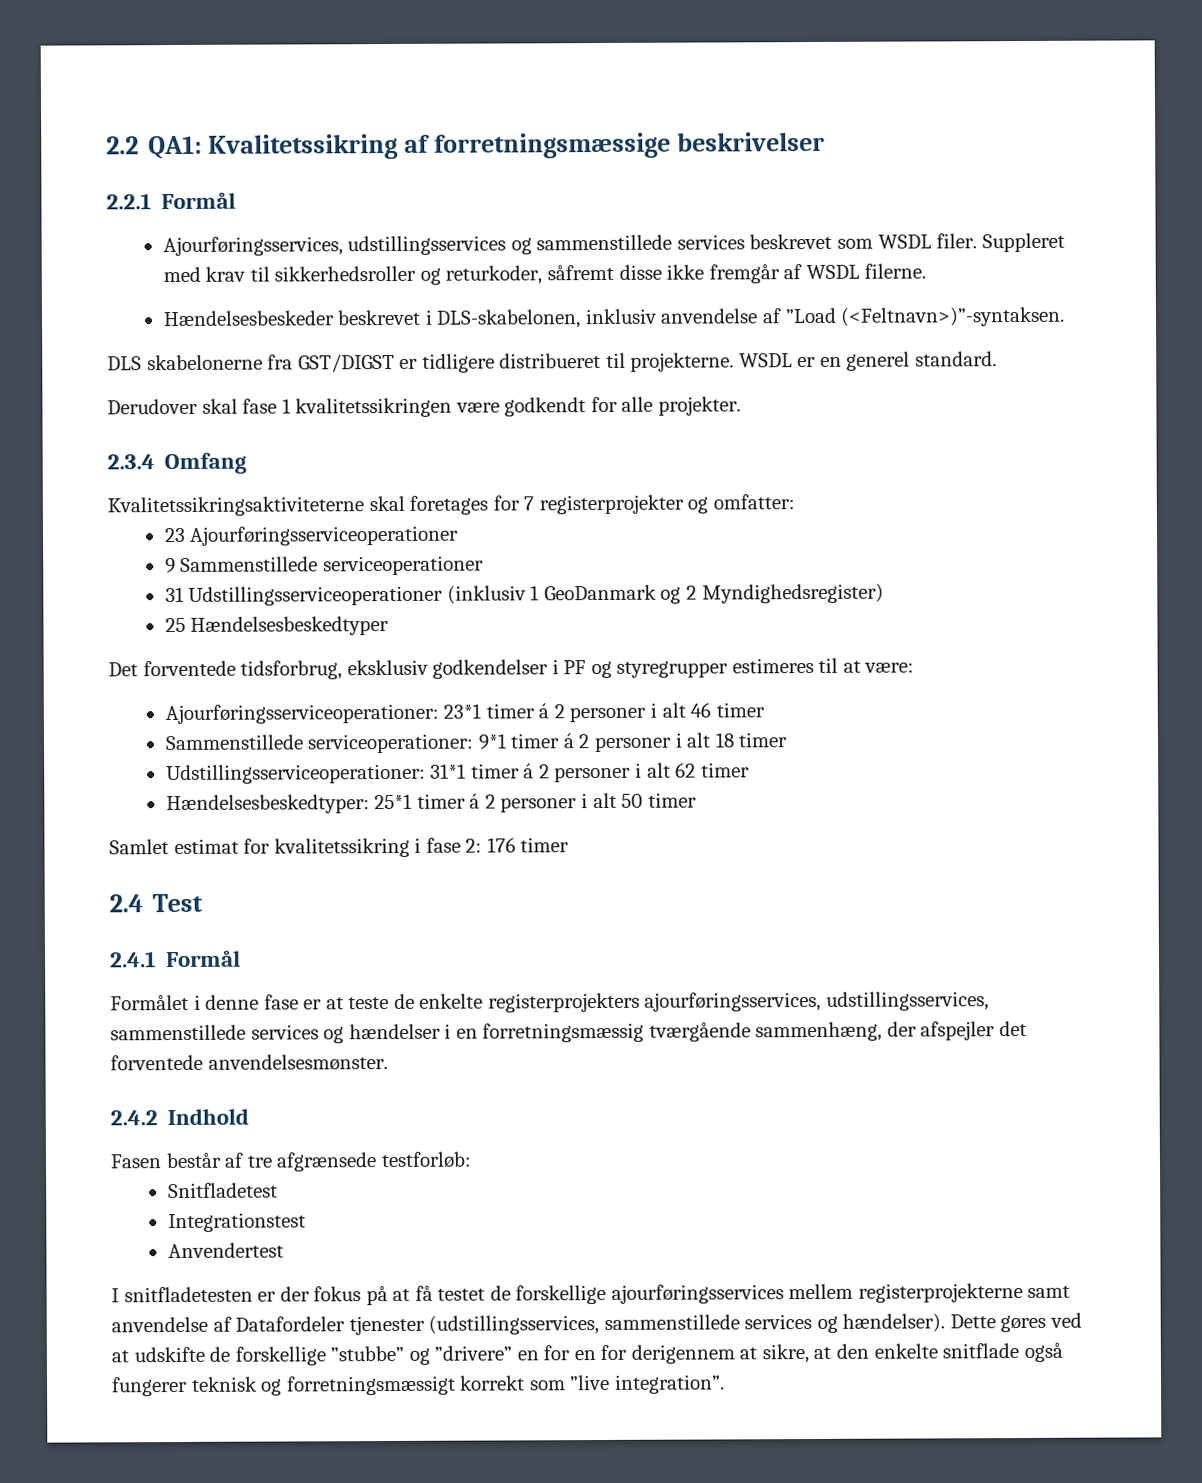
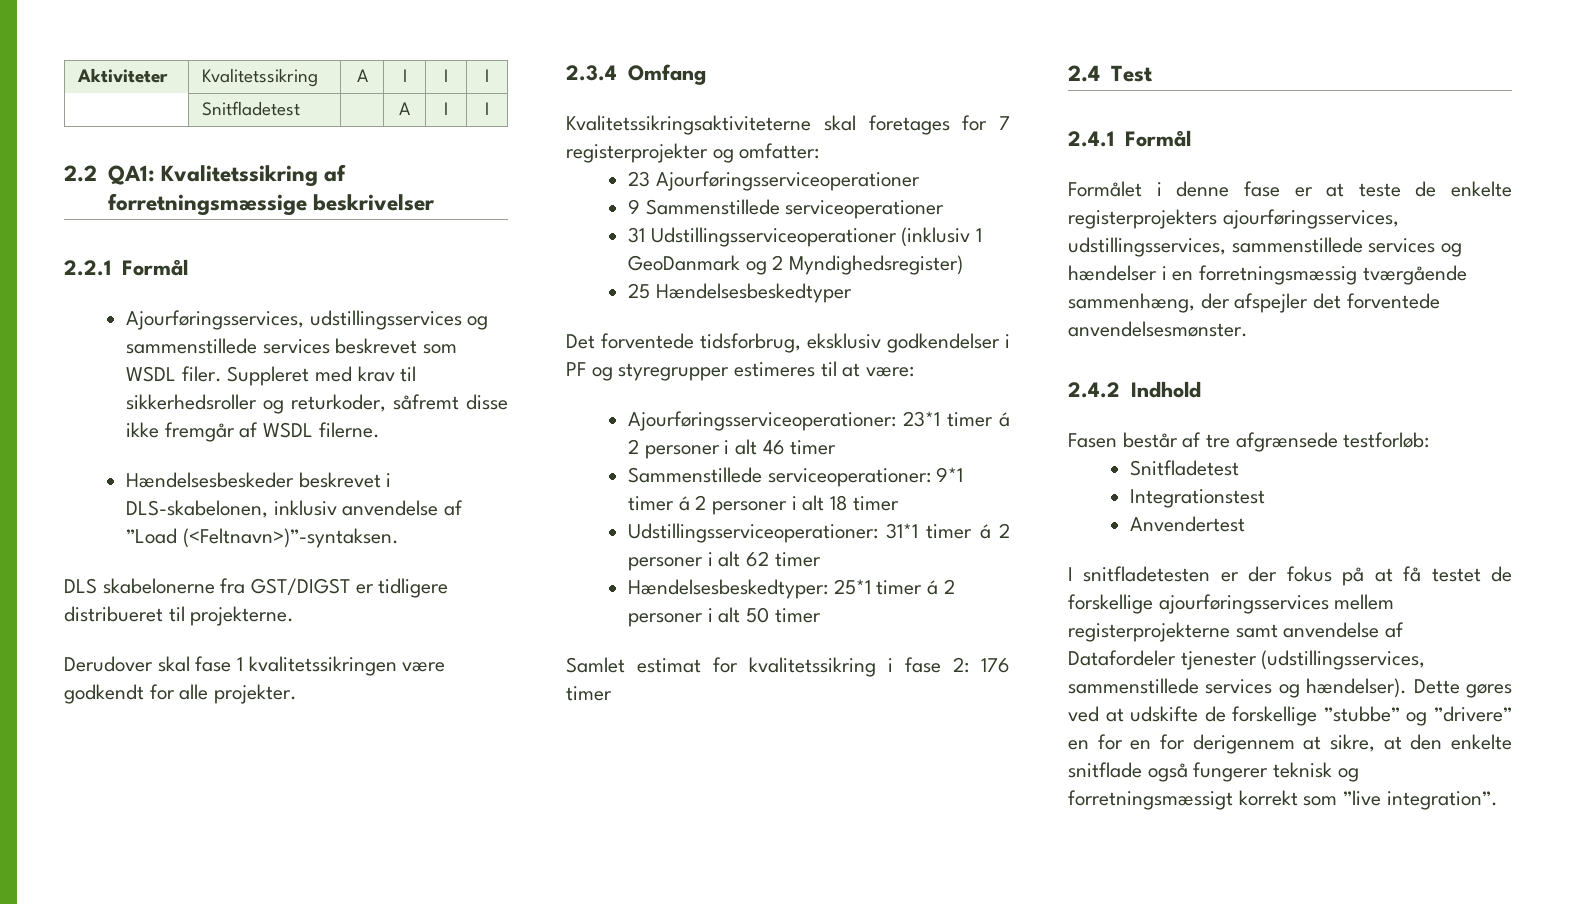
(106, 145) none -> [77,68,169,83] [202,68,319,87] [356,69,368,82] [402,69,407,82] [444,69,448,82] [485,69,489,82] [202,101,301,116] [399,102,410,115] [444,102,448,115] [485,102,489,115] Aktiviteter | Kvalitetssikring | A | I | I | I // | Snitfladetest | | A | I | I //
[738,351,997,371] WSDL er en generel standard. -> (295, 616) none

